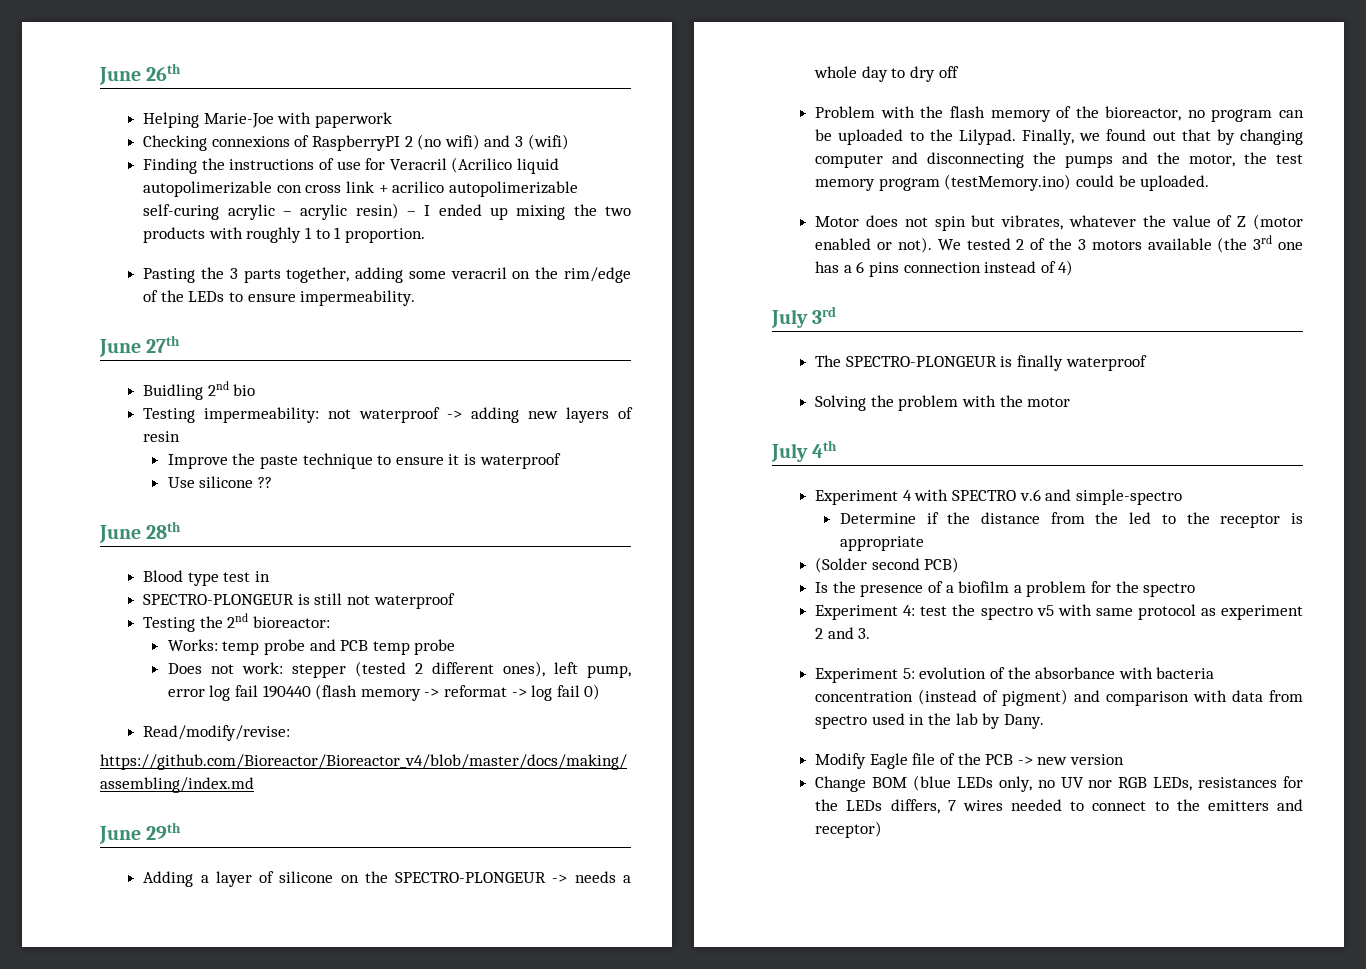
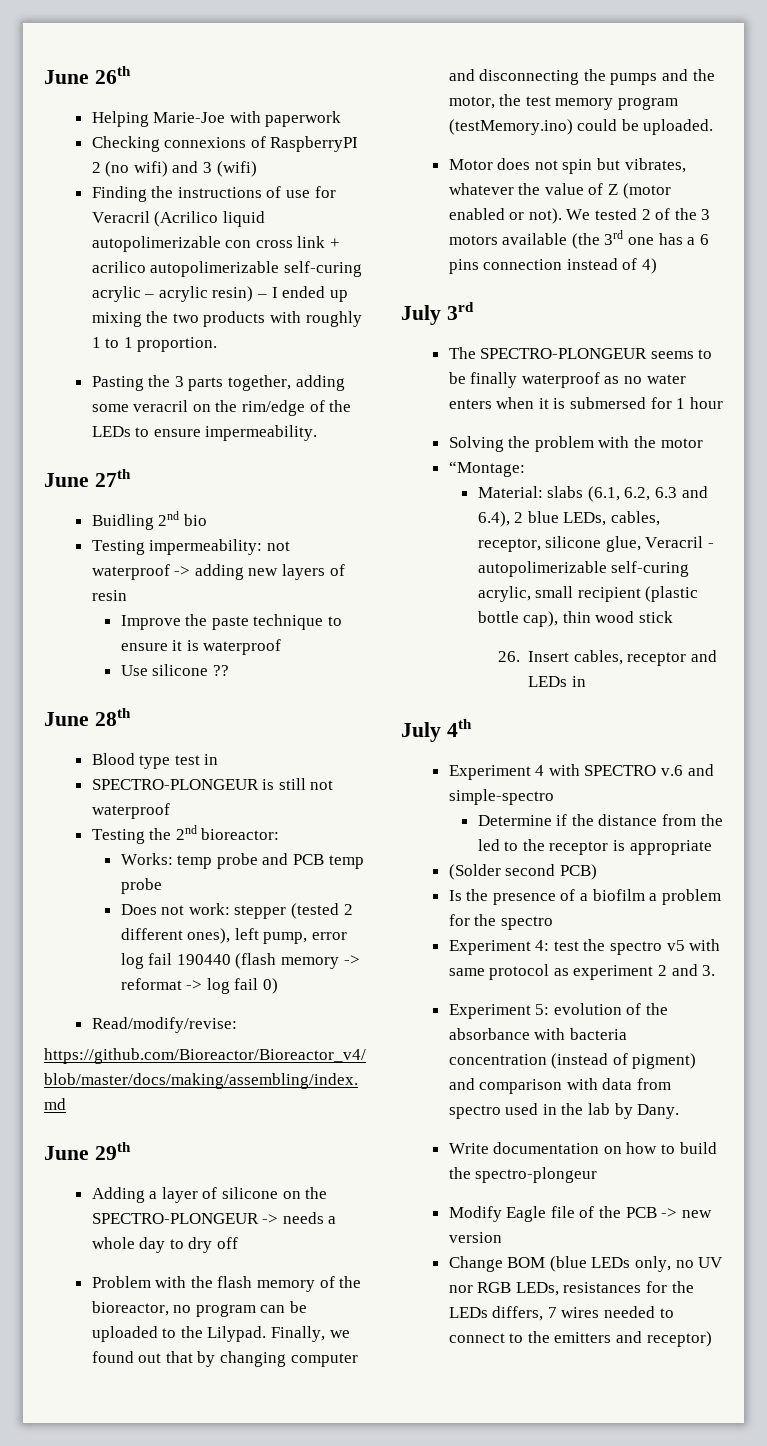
[1000,356,1013,367] is -> [650,349,713,359] [448,372,466,384] seems to be
(1147, 363) none -> [604,374,686,384] [448,397,723,409] as no water enters when it is submersed for 1 hour
(1071, 402) none -> [448,461,525,477] [477,486,708,502] [477,511,660,527] [477,536,714,552] [477,561,690,577] [477,586,699,602] [477,611,673,627] [497,650,717,666] [528,676,586,687] // “Montage: // Material: slabs (6.1, 6.2, 6.3 and 6.4), 2 blue LEDs, cables, receptor, silicone glue, Veracril - autopolimerizable self-curing acrylic, small recipient (plastic bottle cap), thin wood stick // 26. Insert cables, receptor and LEDs in
(1044, 721) none -> [448,1142,717,1154] [448,1167,598,1183] // Write documentation on how to build the spectro-plongeur

